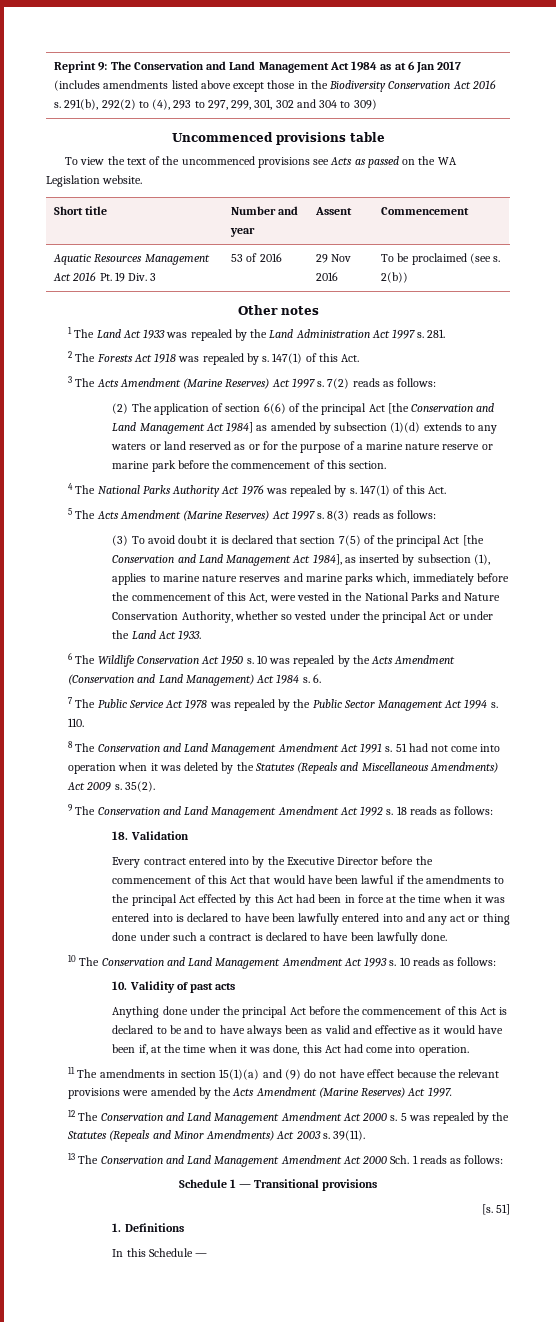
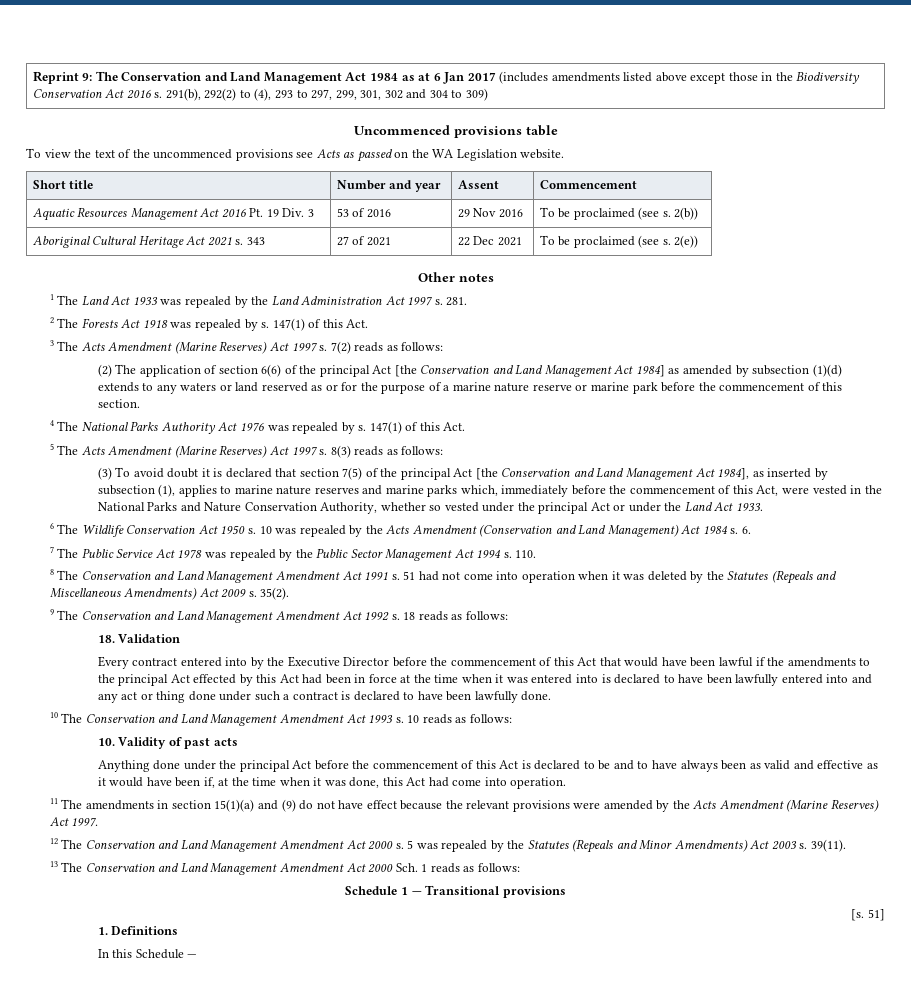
(409, 277) none -> [32,236,265,248] [336,236,391,246] [457,236,522,246] [539,235,699,248] // Aboriginal Cultural Heritage Act 2021 s. 343 | 27 of 2021 | 22 Dec 2021 | To be proclaimed (see s. 2(e))

